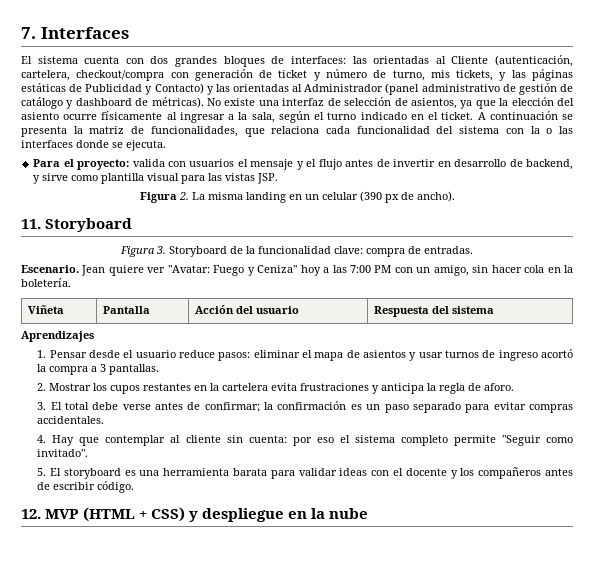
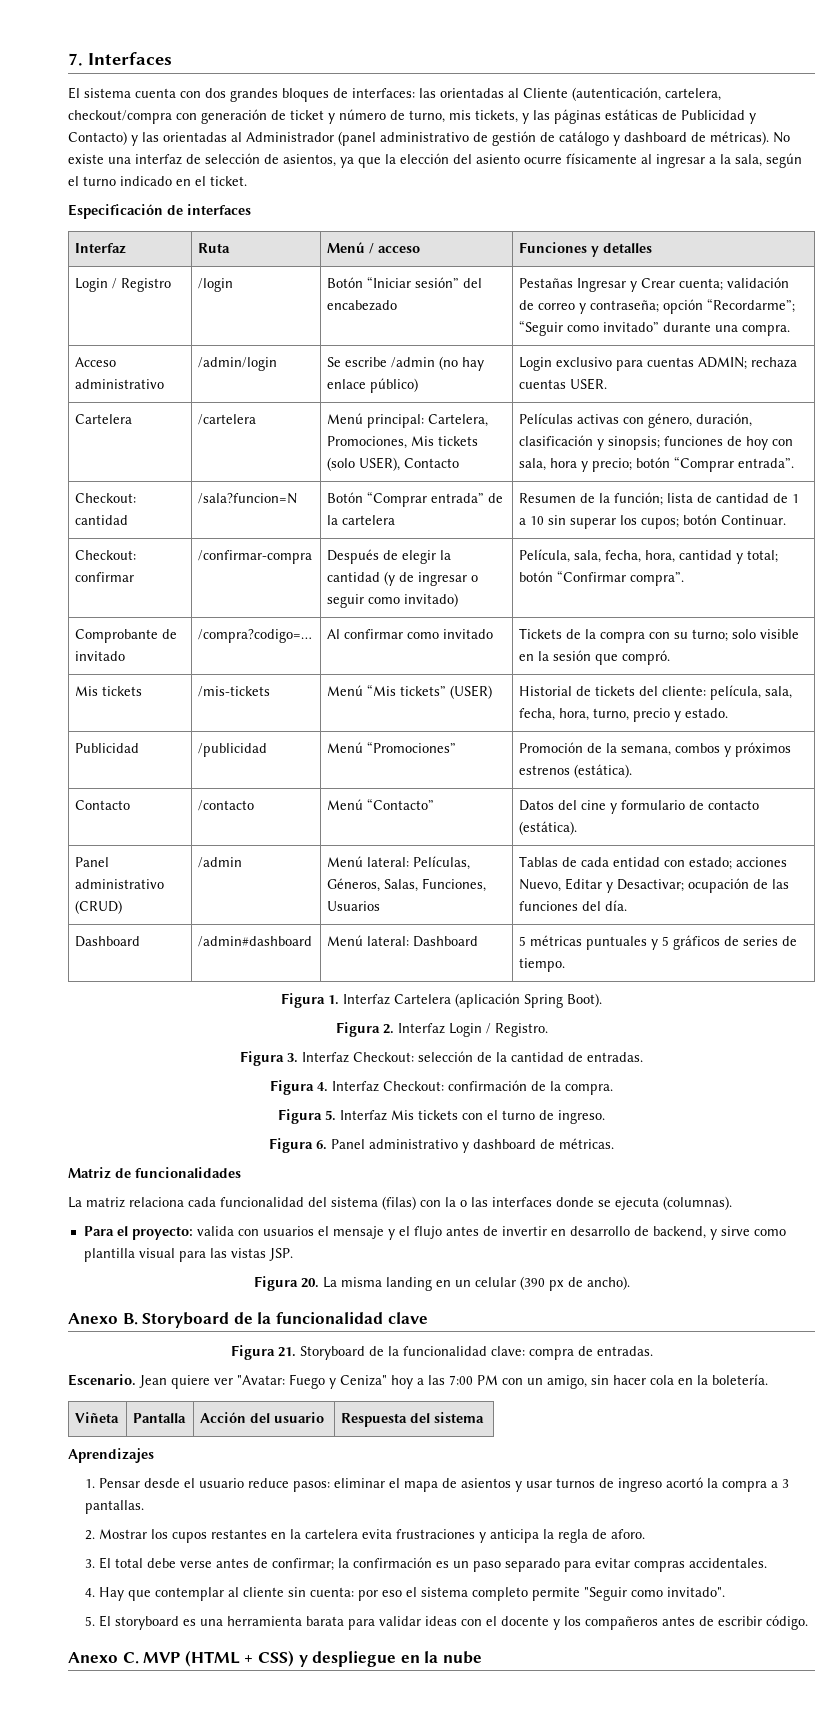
[477,111,574,120] [21,126,265,137] A continuación se presenta la matriz de funcionalidades, que -> [68,204,251,219] [75,243,127,254] [198,243,231,253] [327,242,421,254] [519,242,653,257] [75,278,172,292] [198,278,234,292] [327,276,483,288] [327,300,398,311] [519,277,790,292] [519,298,796,314] [519,320,791,336] [75,357,117,367] [75,379,165,389] [198,357,278,371] [327,356,485,371] [327,378,419,393] [519,357,798,371] [519,378,608,390] [75,414,133,424] [198,414,257,425] [327,413,489,428] [327,436,479,449] [327,457,460,471] [519,413,753,428] [519,435,794,450] [519,456,795,472] [75,493,137,503] [75,515,129,525] [198,493,298,504] [327,491,504,507] [327,515,396,525] [519,492,800,506] [519,514,787,529] [75,550,137,560] [75,572,135,582] [198,550,313,564] [327,549,452,564] [327,571,479,586] [327,593,459,608] [519,549,779,564] [519,570,685,586] [75,629,178,643] [75,651,126,661] [198,629,313,643] [327,629,494,639] [519,628,800,643] [519,650,671,665] [75,686,143,696] [198,686,271,697] [327,684,493,699] [519,685,793,700] [519,708,729,722] [75,743,140,753] [198,743,268,757] [327,741,457,753] [519,742,792,757] [519,764,633,778] [75,800,131,810] [198,800,255,811] [327,798,435,810] [519,800,760,814] [519,821,578,835] [75,857,110,867] [75,879,165,889] [75,900,123,914] [198,857,243,868] [327,856,471,870] [327,878,487,892] [327,901,381,911] [519,856,788,870] [519,878,790,893] [519,900,628,911] [75,936,141,947] [198,936,313,947] [327,935,479,947] [519,935,798,950] [519,958,566,972] [281,993,602,1008] [335,1022,548,1037] [240,1051,643,1066] [270,1080,613,1095] [278,1109,605,1124] [269,1138,614,1153] [68,1167,241,1179] [68,1197,125,1208] // Especificación de interfaces // Interfaz | Ruta | Menú / acceso | Funciones y detalles // Login / Registro | /login | Botón “Iniciar sesión” del encabezado | Pestañas Ingresar y Crear cuenta; validación de correo y contraseña; opción “Recordarme”; “Seguir como invitado” durante una compra. // Acceso administrativo | /admin/login | Se escribe /admin (no hay enlace público) | Login exclusivo para cuentas ADMIN; rechaza cuentas USER. // Cartelera | /cartelera | Menú principal: Cartelera, Promociones, Mis tickets (solo USER), Contacto | Películas activas con género, duración, clasificación y sinopsis; funciones de hoy con sala, hora y precio; botón “Comprar entrada”. // Checkout: cantidad | /sala?funcion=N | Botón “Comprar entrada” de la cartelera | Resumen de la función; lista de cantidad de 1 a 10 sin superar los cupos; botón Continuar. // Checkout: confirmar | /confirmar-compra | Después de elegir la cantidad (y de ingresar o seguir como invitado) | Película, sala, fecha, hora, cantidad y total; botón “Confirmar compra”. // Comprobante de invitado | /compra?codigo=… | Al confirmar como invitado | Tickets de la compra con su turno; solo visible en la sesión que compró. // Mis tickets | /mis-tickets | Menú “Mis tickets” (USER) | Historial de tickets del cliente: película, sala, fecha, hora, turno, precio y estado. // Publicidad | /publicidad | Menú “Promociones” | Promoción de la semana, combos y próximos estrenos (estática). // Contacto | /contacto | Menú “Contacto” | Datos del cine y formulario de contacto (estática). // Panel administrativo (CRUD) | /admin | Menú lateral: Películas, Géneros, Salas, Funciones, Usuarios | Tablas de cada entidad con estado; acciones Nuevo, Editar y Desactivar; ocupación de las funciones del día. // Dashboard | /admin#dashboard | Menú lateral: Dashboard | 5 métricas puntuales y 5 gráficos de series de tiempo. // Figura 1. Interfaz Cartelera (aplicación Spring Boot). // Figura 2. Interfaz Login / Registro. // Figura 3. Interfaz Checkout: selección de la cantidad de entradas. // Figura 4. Interfaz Checkout: confirmación de la compra. // Figura 5. Interfaz Mis tickets con el turno de ingreso. // Figura 6. Panel administrativo y dashboard de métricas. // Matriz de funcionalidades // La matriz
(500, 130) none -> [382,1196,416,1210] (filas)
[126,140,166,151] ejecuta. -> [615,1196,732,1210] ejecuta (columnas).
[178,192,189,200] 2. -> [300,1278,319,1288] 20.
[21,218,133,232] [120,246,166,257] 11. Storyboard // Figura 3. -> [68,1312,428,1328] [230,1345,296,1360] Anexo B. Storyboard de la funcionalidad clave // Figura 21.
[21,509,41,519] 12. -> [68,1652,139,1664] Anexo C.

